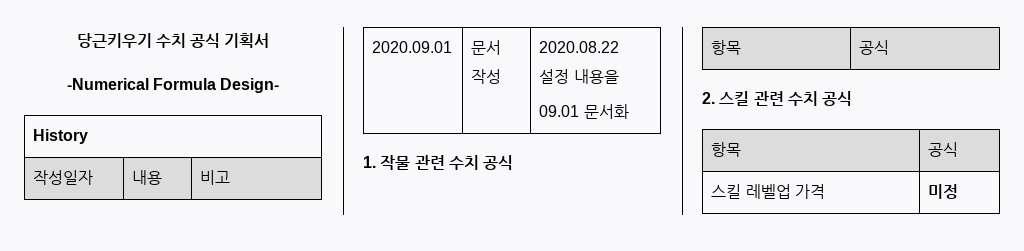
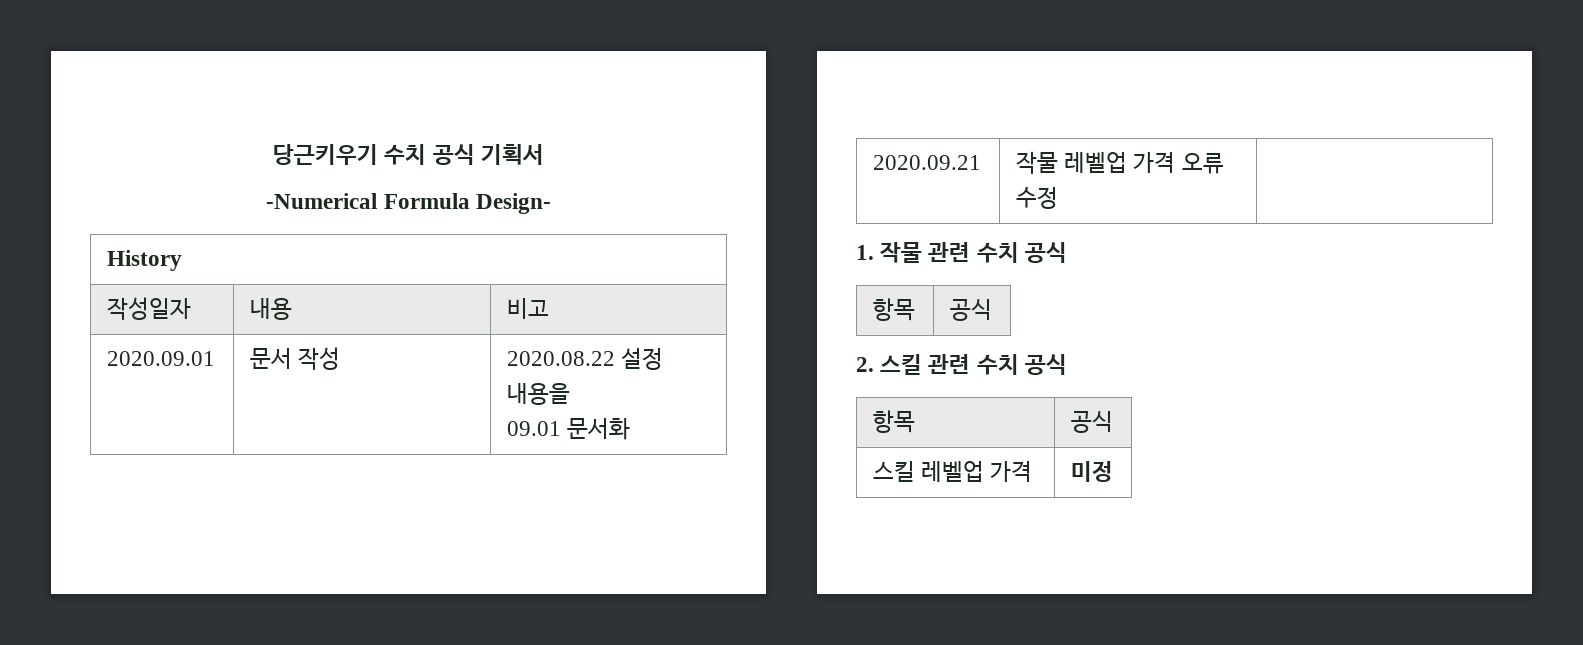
(629, 111) none -> [873,155,982,170] [1016,151,1224,174] [1016,187,1059,209] // 2020.09.21 | 작물 레벨업 가격 오류 수정 |

